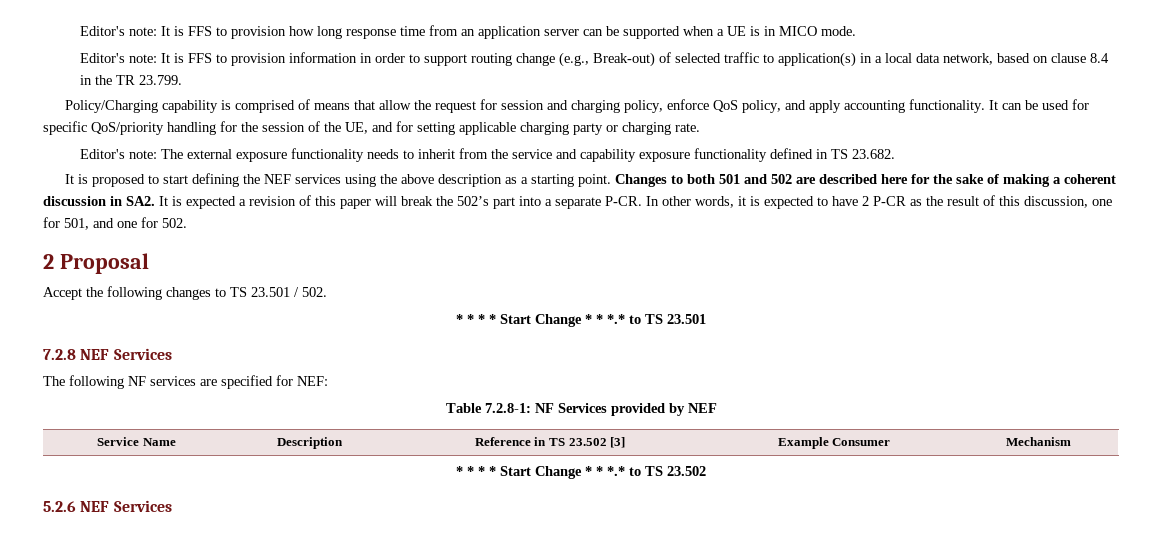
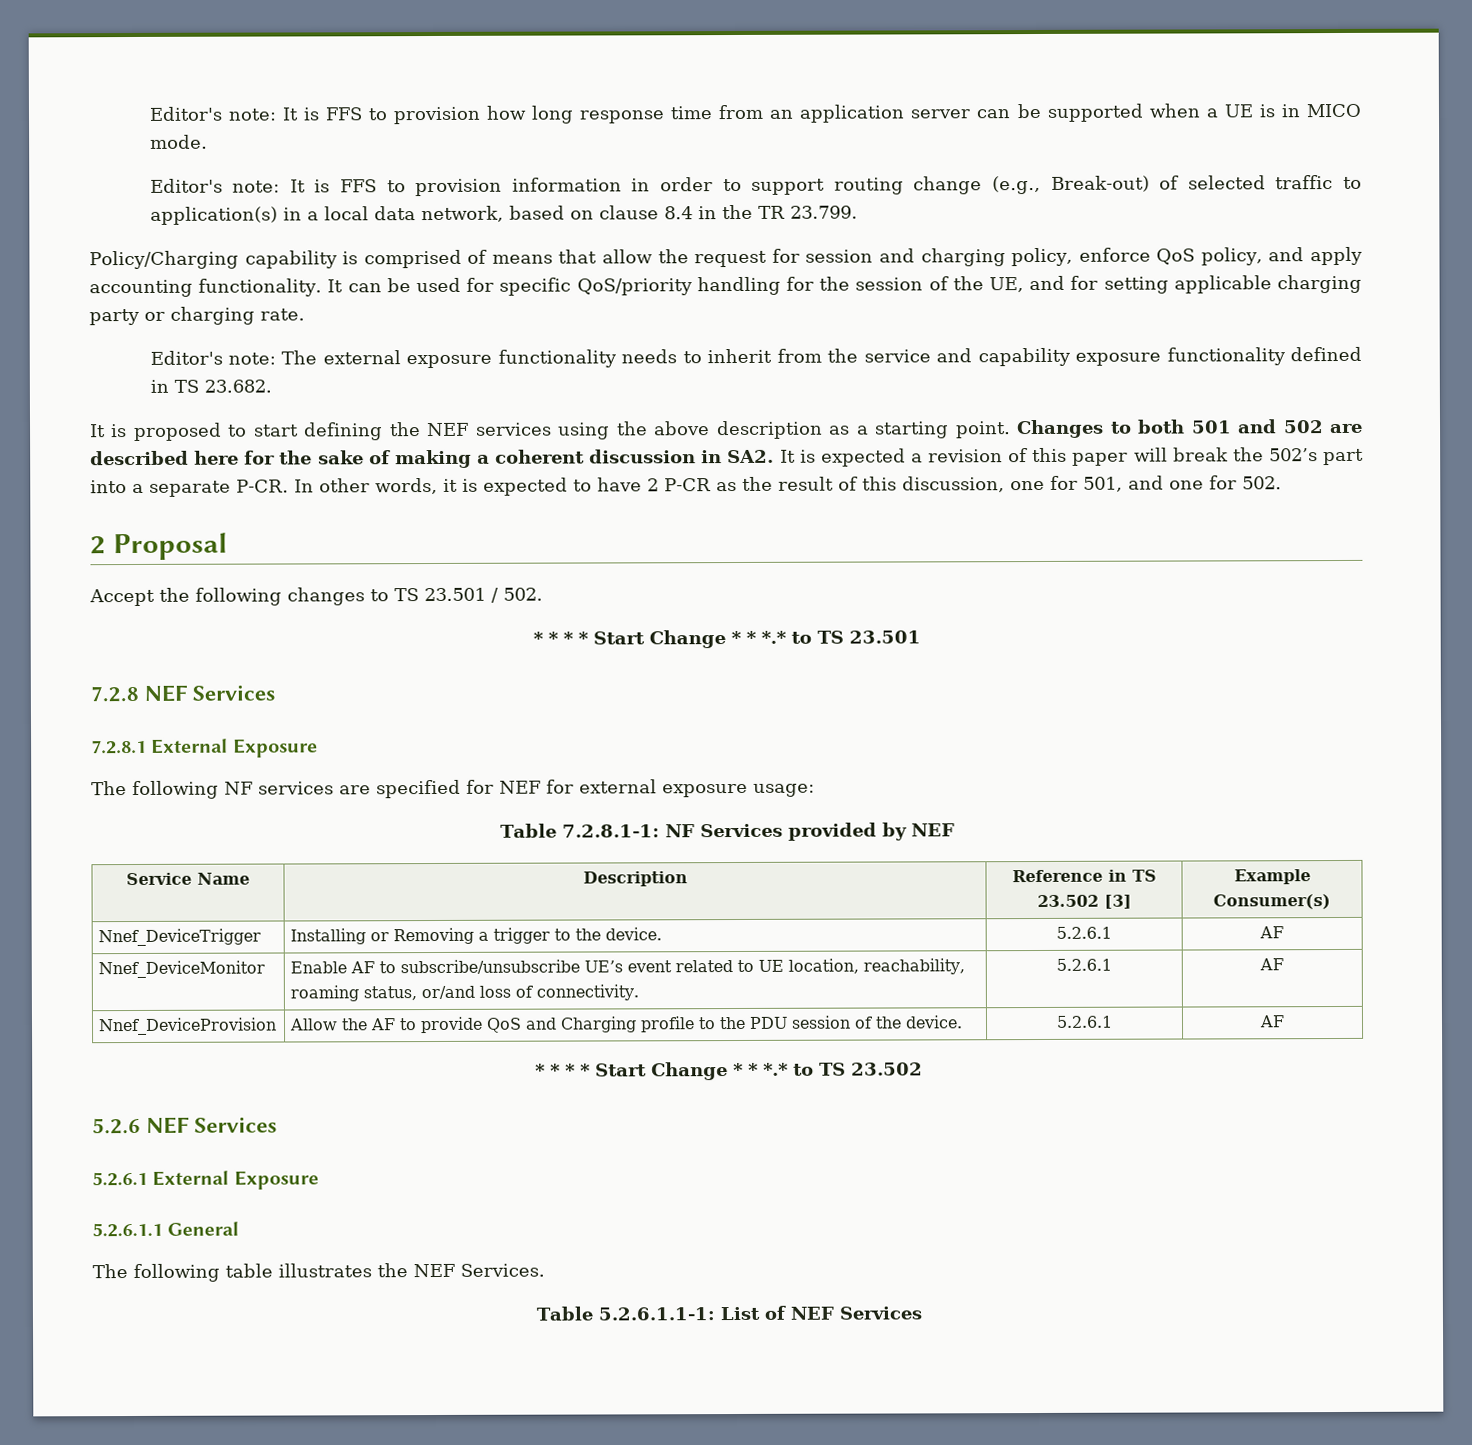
(172, 354) none -> [91,738,318,758] // 7.2.8.1 External Exposure
[297,376,328,386] [445,403,531,413] NEF: // Table 7.2.8-1: -> [499,779,815,798] [500,823,660,838] NEF for external exposure usage: // Table 7.2.8.1-1:
[832,438,891,446] [1005,437,1071,446] Consumer | Mechanism -> [1213,894,1331,910] [98,928,262,947] [290,927,663,945] [1056,926,1112,939] [1259,926,1284,939] [98,960,266,979] [290,958,966,975] [290,984,640,1002] [1056,958,1112,971] [1259,958,1284,971] [98,1017,278,1036] [289,1015,964,1034] [1056,1015,1113,1028] [1259,1015,1285,1028] Consumer(s) // Nnef_DeviceTrigger | Installing or Removing a trigger to the device. | 5.2.6.1 | AF // Nnef_DeviceMonitor | Enable AF to subscribe/unsubscribe UE’s event related to UE location, reachability, roaming status, or/and loss of connectivity. | 5.2.6.1 | AF // Nnef_DeviceProvision | Allow the AF to provide QoS and Charging profile to the PDU session of the device. | 5.2.6.1 | AF
(172, 506) none -> [92,1170,319,1190] [92,1221,240,1238] [92,1263,545,1282] [535,1305,922,1321] // 5.2.6.1 External Exposure // 5.2.6.1.1 General // The following table illustrates the NEF Services. // Table 5.2.6.1.1-1: List of NEF Services

